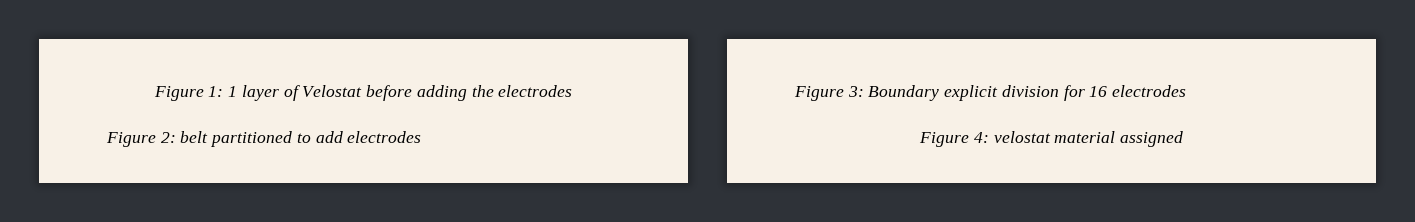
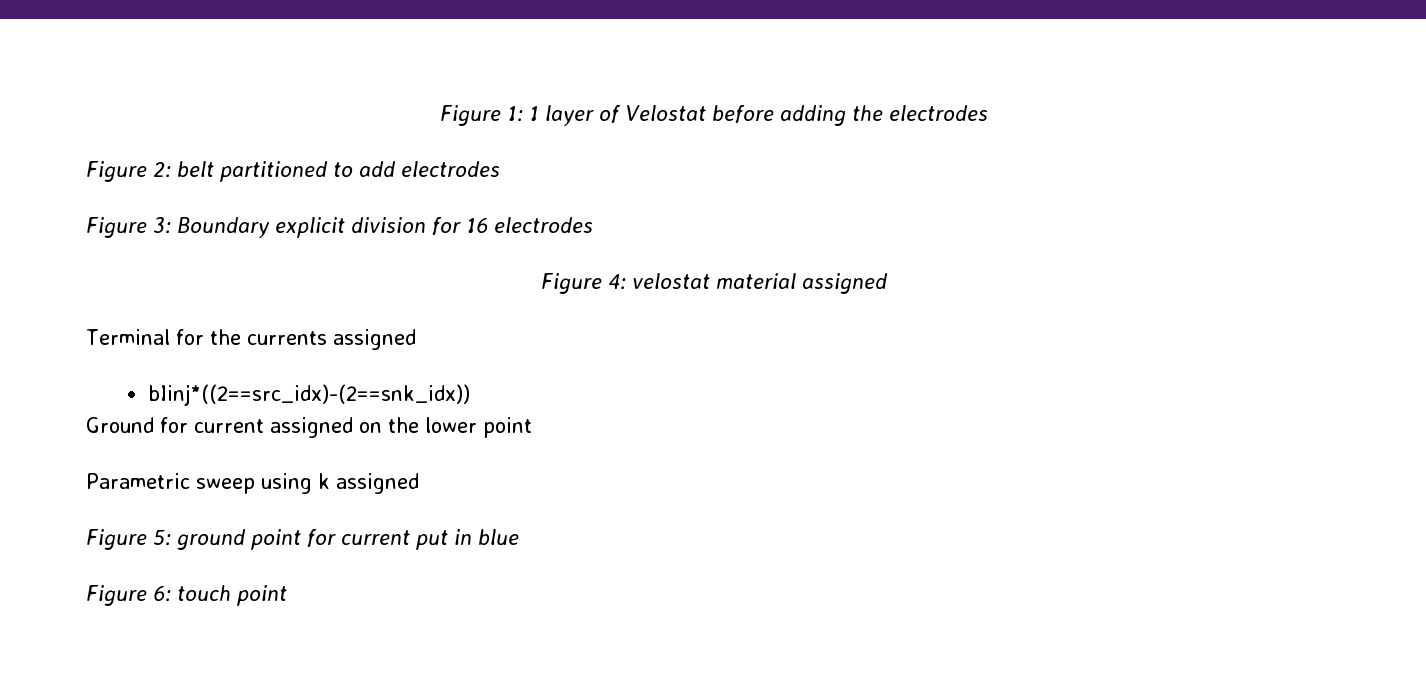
(1183, 139) none -> [86,329,416,350] [148,384,471,406] [86,417,532,438] [86,473,419,494] [86,529,519,550] [86,585,287,606] // Terminal for the currents assigned // bIinj*((2==src_idx)-(2==snk_idx)) // Ground for current assigned on the lower point // Parametric sweep using k assigned // Figure 5: ground point for current put in blue // Figure 6: touch point

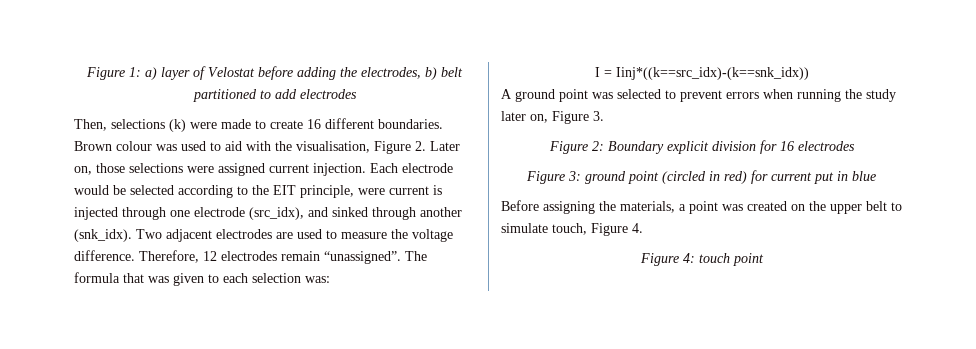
[529,106,540,121] 1 -> [145,67,157,80] a)
[888,105,988,121] [86,161,171,182] electrodes // Figure 2: -> [361,67,437,80] electrodes, b)
[86,217,171,238] Figure 3: -> [74,118,443,132] [74,141,460,154] [74,163,453,176] [74,185,442,198] [74,207,462,220] [74,229,453,242] [74,250,427,264] [74,272,330,286] [594,67,809,80] [501,89,896,102] [501,111,604,124] [548,141,604,154] Then, selections (k) were made to create 16 different boundaries. Brown colour was used to aid with the visualisation, Figure 2. Later on, those selections were assigned current injection. Each electrode would be selected according to the EIT principle, were current is injected through one electrode (src_idx), and sinked through another (snk_idx). Two adjacent electrodes are used to measure the voltage difference. Therefore, 12 electrodes remain “unassigned”. The formula that was given to each selection was: // I = Iinj*((k==src_idx)-(k==snk_idx)) // A ground point was selected to prevent errors when running the study later on, Figure 3. // Figure 2:
[608,273,887,294] [86,329,416,350] [148,384,471,406] [86,417,532,438] [86,473,419,494] [86,529,301,550] 4: velostat material assigned // Terminal for the currents assigned // bIinj*((2==src_idx)-(2==snk_idx)) // Ground for current assigned on the lower point // Parametric sweep using k assigned // Figure 5: ground point -> [568,171,747,184] 3: ground point (circled in red)
[86,585,171,606] Figure 6: -> [501,200,902,214] [501,223,643,236] [639,253,695,266] Before assigning the materials, a point was created on the upper belt to simulate touch, Figure 4. // Figure 4:

